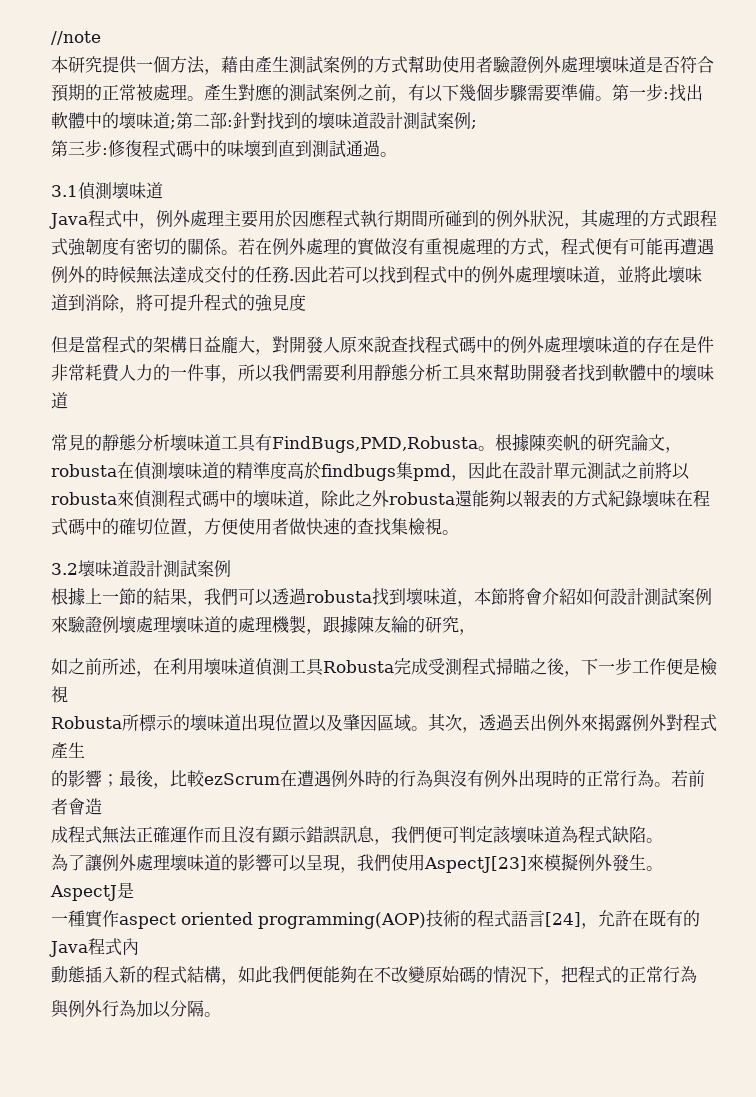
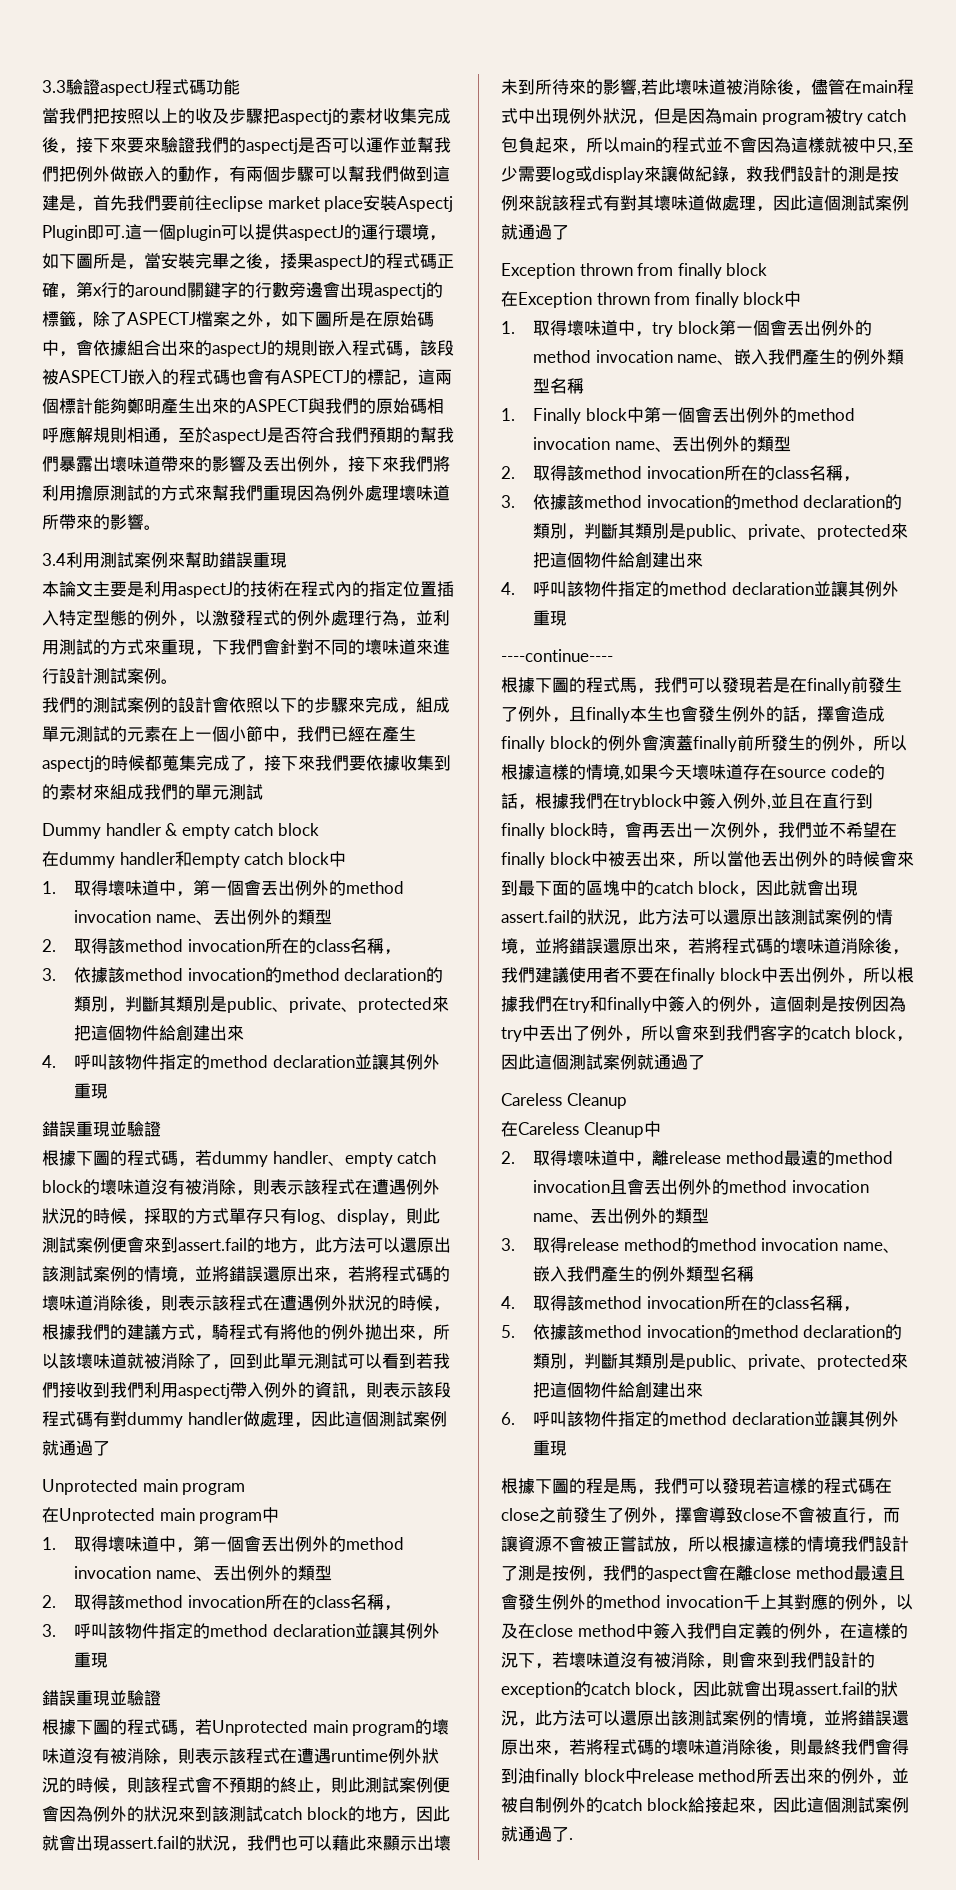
[51,31,101,45] [51,56,714,75] [51,83,703,103] [51,112,477,130] [51,139,397,158] [51,182,163,200] [49,209,717,229] [51,238,714,257] [51,266,702,285] [51,294,306,313] [51,335,714,355] [51,364,714,383] [51,392,68,409] [51,433,682,453] [51,462,690,481] [51,490,710,509] [51,518,459,537] [51,560,231,578] [51,587,712,607] [51,615,476,635] [51,657,717,677] [51,686,68,703] [51,713,717,733] [51,742,85,759] [51,770,705,789] [51,798,102,815] [51,826,663,845] [51,853,663,873] [50,882,134,901] [51,910,700,929] [49,938,139,957] [51,966,697,985] [51,1000,221,1018] //note // 本研究提供一個方法，藉由產生測試案例的方式幫助使用者驗證例外處理壞味道是否符合預期的正常被處理。產生對應的測試案例之前，有以下幾個步驟需要準備。第一步:找出軟體中的壞味道;第二部:針對找到的壞味道設計測試案例; // 第三步:修復程式碼中的味壞到直到測試通過。 // 3.1偵測壞味道 // Java程式中，例外處理主要用於因應程式執行期間所碰到的例外狀況，其處理的方式跟程式強韌度有密切的關係。若在例外處理的實做沒有重視處理的方式，程式便有可能再遭遇例外的時候無法達成交付的任務.因此若可以找到程式中的例外處理壞味道，並將此壞味道到消除，將可提升程式的強見度 // 但是當程式的架構日益龐大，對開發人原來說查找程式碼中的例外處理壞味道的存在是件非常耗費人力的一件事，所以我們需要利用靜態分析工具來幫助開發者找到軟體中的壞味道 // 常見的靜態分析壞味道工具有FindBugs,PMD,Robusta。根據陳奕帆的研究論文，robusta在偵測壞味道的精準度高於findbugs集pmd，因此在設計單元測試之前將以robusta來偵測程式碼中的壞味道，除此之外robusta還能夠以報表的方式紀錄壞味在程式碼中的確切位置，方便使用者做快速的查找集檢視。 // 3.2壞味道設計測試案例 // 根據上一節的結果，我們可以透過robusta找到壞味道，本節將會介紹如何設計測試案例來驗證例壞處理壞味道的處理機製，跟據陳友綸的研究， // 如之前所述，在利用壞味道偵測工具Robusta完成受測程式掃瞄之後，下一步工作便是檢視 // Robusta所標示的壞味道出現位置以及肇因區域。其次，透過丟出例外來揭露例外對程式產生 // 的影響；最後，比較ezScrum在遭遇例外時的行為與沒有例外出現時的正常行為。若前者會造 // 成程式無法正確運作而且沒有顯示錯誤訊息，我們便可判定該壞味道為程式缺陷。 // 為了讓例外處理壞味道的影響可以呈現，我們使用AspectJ[23]來模擬例外發生。AspectJ是 // 一種實作aspect oriented programming(AOP)技術的程式語言[24]，允許在既有的Java程式內 // 動態插入新的程式結構，如此我們便能夠在不改變原始碼的情況下，把程式的正常行為 // 與例外行為加以分隔。 -> [42,79,240,96] [42,108,451,125] [42,137,451,154] [42,165,450,183] [42,195,454,212] [42,223,446,241] [42,253,454,270] [42,281,443,299] [42,311,434,328] [42,339,454,357] [42,368,452,386] [42,398,444,414] [42,427,454,444] [42,456,450,473] [42,485,450,501] [42,514,161,530] [42,552,287,568] [42,581,454,598] [42,610,450,627] [42,638,450,656] [42,668,178,684] [42,696,450,714] [42,726,416,743] [42,755,451,772] [42,784,263,800] [42,823,319,839] [42,851,346,868] [42,879,405,897] [74,909,332,925] [42,938,401,955] [42,967,444,983] [74,996,450,1013] [74,1024,245,1041] [42,1054,440,1070] [74,1083,109,1099] [42,1121,161,1137] [42,1150,437,1167] [42,1179,440,1196] [42,1208,440,1225] [42,1236,451,1254] [42,1266,450,1283] [42,1295,450,1312] [42,1324,450,1341] [42,1353,450,1370] [42,1382,451,1399] [42,1410,447,1428] [42,1440,110,1456] [42,1479,246,1495] [42,1507,280,1524] [42,1535,405,1553] [74,1565,332,1581] [42,1594,401,1611] [42,1623,440,1639] [74,1652,109,1668] [42,1690,161,1706] [42,1719,450,1736] [42,1748,439,1765] [42,1776,450,1794] [42,1805,450,1823] [42,1834,451,1852] [501,79,914,96] [501,108,907,125] [501,136,914,154] [501,166,899,183] [501,194,909,212] [501,224,569,240] [501,263,768,279] [501,291,802,308] [501,319,872,337] [533,349,905,365] [533,378,585,394] [501,406,855,424] [533,436,791,452] [501,465,860,482] [501,494,903,510] [533,523,909,540] [533,551,704,568] [501,581,899,597] [533,610,568,626] [501,649,613,662] [501,677,902,694] [501,705,885,723] [501,734,907,752] [501,763,885,781] [501,793,873,810] [501,821,897,839] [501,850,914,868] [501,879,858,897] [501,909,893,926] [501,938,909,955] [501,967,914,984] [501,995,906,1013] [501,1024,913,1042] [501,1053,705,1070] [501,1093,627,1109] [501,1121,661,1138] [501,1150,893,1167] [533,1178,869,1195] [533,1208,710,1224] [501,1237,900,1253] [533,1266,755,1282] [501,1295,860,1312] [501,1324,903,1340] [533,1353,909,1370] [533,1381,704,1398] [501,1411,899,1427] [533,1440,568,1456] [501,1477,892,1495] [501,1506,900,1524] [501,1535,909,1553] [501,1564,905,1582] [501,1593,913,1611] [501,1622,908,1640] [501,1651,875,1669] [501,1680,898,1698] [501,1710,909,1727] [501,1738,909,1756] [501,1768,910,1785] [501,1796,909,1814] [501,1826,573,1842] 3.3驗證aspectJ程式碼功能 // 當我們把按照以上的收及步驟把aspectj的素材收集完成後，接下來要來驗證我們的aspectj是否可以運作並幫我們把例外做嵌入的動作，有兩個步驟可以幫我們做到這建是，首先我們要前往eclipse market place安裝Aspectj Plugin即可.這一個plugin可以提供aspectJ的運行環境，如下圖所是，當安裝完畢之後，捼果aspectJ的程式碼正確，第x行的around關鍵字的行數旁邊會出現aspectj的標籤，除了ASPECTJ檔案之外，如下圖所是在原始碼中，會依據組合出來的aspectJ的規則嵌入程式碼，該段被ASPECTJ嵌入的程式碼也會有ASPECTJ的標記，這兩個標計能夠鄭明產生出來的ASPECT與我們的原始碼相呼應解規則相通，至於aspectJ是否符合我們預期的幫我們暴露出壞味道帶來的影響及丟出例外，接下來我們將利用擔原測試的方式來幫我們重現因為例外處理壞味道所帶來的影響。 // 3.4利用測試案例來幫助錯誤重現 // 本論文主要是利用aspectJ的技術在程式內的指定位置插入特定型態的例外，以激發程式的例外處理行為，並利用測試的方式來重現，下我們會針對不同的壞味道來進行設計測試案例。 // 我們的測試案例的設計會依照以下的步驟來完成，組成單元測試的元素在上一個小節中，我們已經在產生aspectj的時候都蒐集完成了，接下來我們要依據收集到的素材來組成我們的單元測試 // Dummy handler & empty catch block // 在dummy handler和empty catch block中 // 1.取得壞味道中，第一個會丟出例外的method invocation name、丟出例外的類型 // 2.取得該method invocation所在的class名稱， // 3.依據該method invocation的method declaration的類別，判斷其類別是public、private、protected來把這個物件給創建出來 // 4.呼叫該物件指定的method declaration並讓其例外重現 // 錯誤重現並驗證 // 根據下圖的程式碼，若dummy handler、empty catch block的壞味道沒有被消除，則表示該程式在遭遇例外狀況的時候，採取的方式單存只有log、display，則此測試案例便會來到assert.fail的地方，此方法可以還原出該測試案例的情境，並將錯誤還原出來，若將程式碼的壞味道消除後，則表示該程式在遭遇例外狀況的時候，根據我們的建議方式，騎程式有將他的例外拋出來，所以該壞味道就被消除了，回到此單元測試可以看到若我們接收到我們利用aspectj帶入例外的資訊，則表示該段程式碼有對dummy handler做處理，因此這個測試案例就通過了 // Unprotected main program // 在Unprotected main program中 // 1.取得壞味道中，第一個會丟出例外的method invocation name、丟出例外的類型 // 2.取得該method invocation所在的class名稱， // 3.呼叫該物件指定的method declaration並讓其例外重現 // 錯誤重現並驗證 // 根據下圖的程式碼，若Unprotected main program的壞味道沒有被消除，則表示該程式在遭遇runtime例外狀況的時候，則該程式會不預期的終止，則此測試案例便會因為例外的狀況來到該測試catch block的地方，因此就會出現assert.fail的狀況，我們也可以藉此來顯示出壞未到所待來的影響,若此壞味道被消除後，儘管在main程式中出現例外狀況，但是因為main program被try catch包負起來，所以main的程式並不會因為這樣就被中只,至少需要log或display來讓做紀錄，救我們設計的測是按例來說該程式有對其壞味道做處理，因此這個測試案例就通過了 // Exception thrown from finally block // 在Exception thrown from finally block中 // 1.取得壞味道中，try block第一個會丟出例外的method invocation name、嵌入我們產生的例外類型名稱 // 1. Finally block中第一個會丟出例外的method invocation name、丟出例外的類型 // 2.取得該method invocation所在的class名稱， // 3.依據該method invocation的method declaration的類別，判斷其類別是public、private、protected來把這個物件給創建出來 // 4.呼叫該物件指定的method declaration並讓其例外重現 // ----continue---- // 根據下圖的程式馬，我們可以發現若是在finally前發生了例外，且finally本生也會發生例外的話，擇會造成finally block的例外會演蓋finally前所發生的例外，所以根據這樣的情境,如果今天壞味道存在source code的話，根據我們在tryblock中簽入例外,並且在直行到finally block時，會再丟出一次例外，我們並不希望在finally block中被丟出來，所以當他丟出例外的時候會來到最下面的區塊中的catch block，因此就會出現assert.fail的狀況，此方法可以還原出該測試案例的情境，並將錯誤還原出來，若將程式碼的壞味道消除後，我們建議使用者不要在finally block中丟出例外，所以根據我們在try和finally中簽入的例外，這個刺是按例因為try中丟出了例外，所以會來到我們客字的catch block，因此這個測試案例就通過了 // Careless Cleanup // 在Careless Cleanup中 // 2.取得壞味道中，離release method最遠的method invocation且會丟出例外的method invocation name、丟出例外的類型 // 3.取得release method的method invocation name、嵌入我們產生的例外類型名稱 // 4.取得該method invocation所在的class名稱， // 5.依據該method invocation的method declaration的類別，判斷其類別是public、private、protected來把這個物件給創建出來 // 6.呼叫該物件指定的method declaration並讓其例外重現 // 根據下圖的程是馬，我們可以發現若這樣的程式碼在close之前發生了例外，擇會導致close不會被直行，而讓資源不會被正嘗試放，所以根據這樣的情境我們設計了測是按例，我們的aspect會在離close method最遠且會發生例外的method invocation千上其對應的例外，以及在close method中簽入我們自定義的例外，在這樣的況下，若壞味道沒有被消除，則會來到我們設計的exception的catch block，因此就會出現assert.fail的狀況，此方法可以還原出該測試案例的情境，並將錯誤還原出來，若將程式碼的壞味道消除後，則最終我們會得到油finally block中release method所丟出來的例外，並被自制例外的catch block給接起來，因此這個測試案例就通過了.

